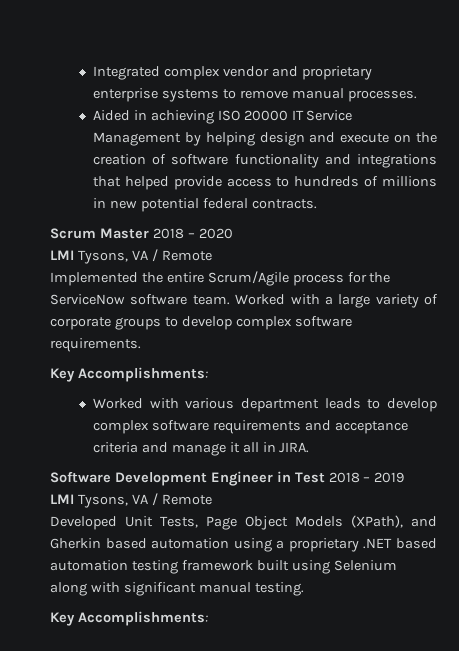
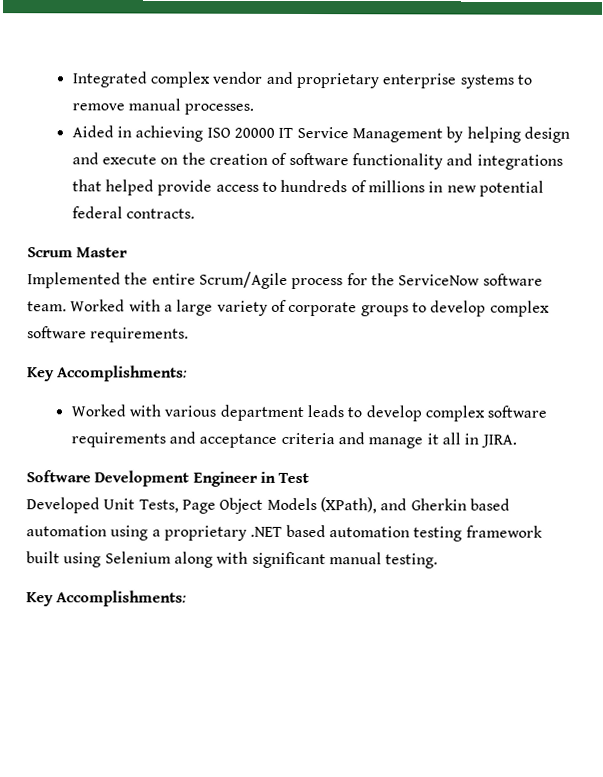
[152,228,233,239] [50,249,212,264] 2018 – 2020 // LMI Tysons, VA / Remote -> (129, 252) none
[328,472,405,483] [50,493,212,508] 2018 – 2019 // LMI Tysons, VA / Remote -> (310, 478) none

